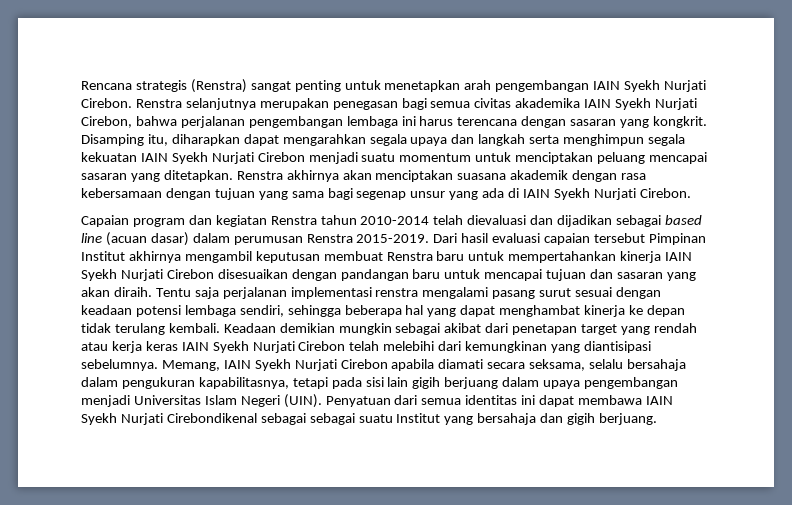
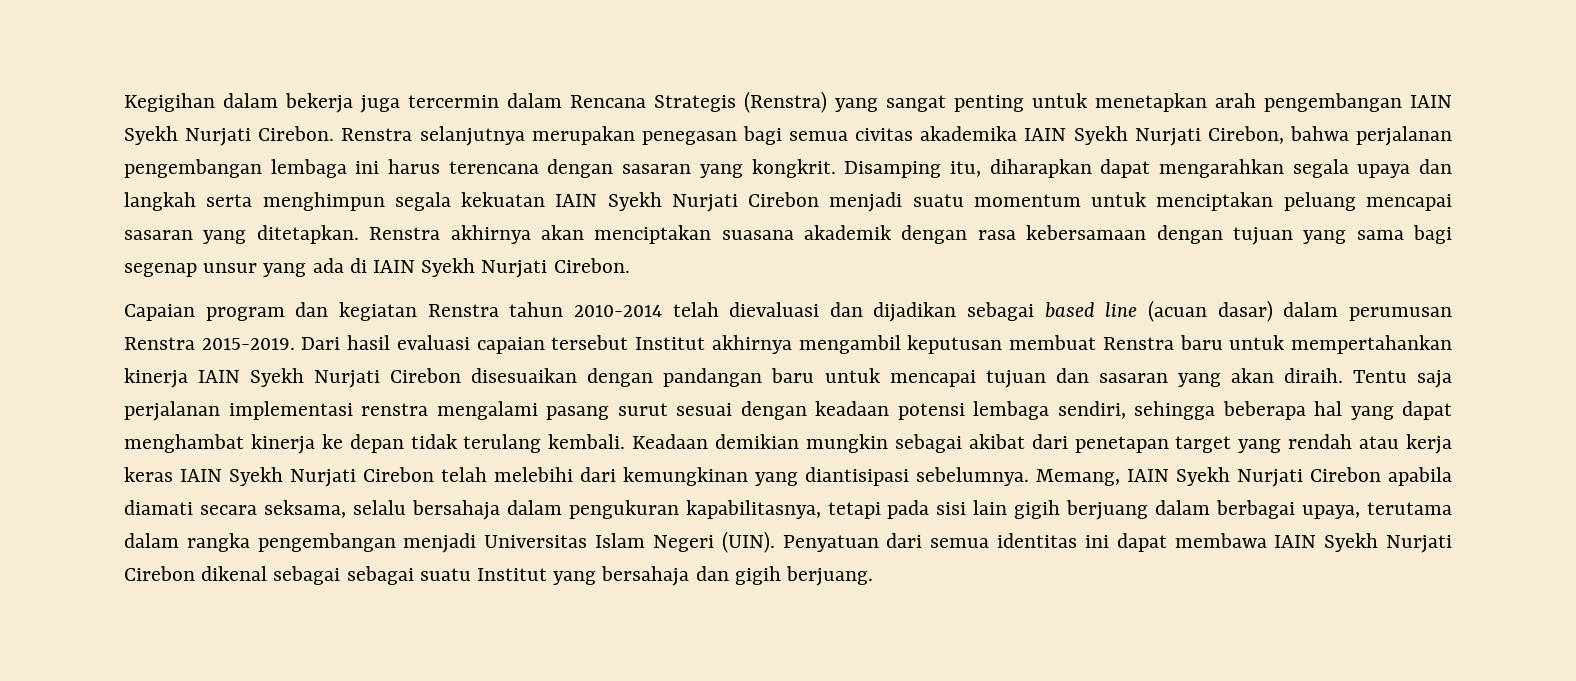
[81,79,247,93] Rencana strategis (Renstra) -> [124,91,878,113] Kegigihan dalam bekerja juga tercermin dalam Rencana Strategis (Renstra) yang
[648,233,706,245] Pimpinan -> (629, 342) none
[543,380,581,389] upaya -> [1216,500,1452,519] [124,533,250,552] berbagai upaya, terutama dalam rangka
[166,413,257,423] Cirebondikenal -> [124,566,268,581] Cirebon dikenal

